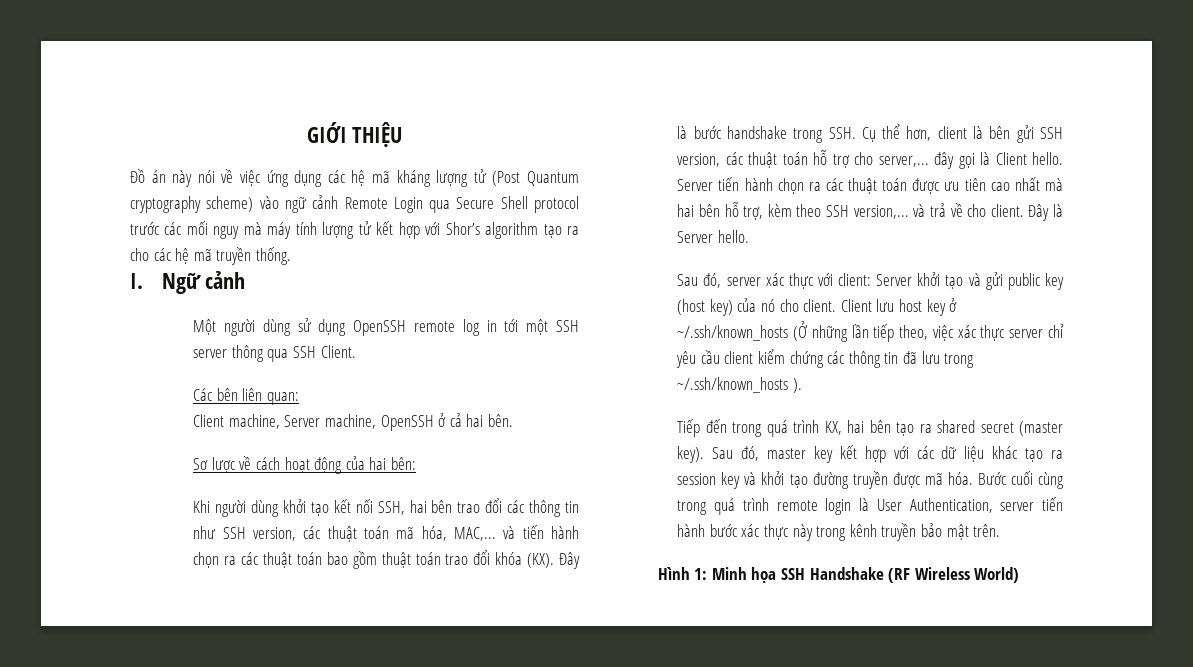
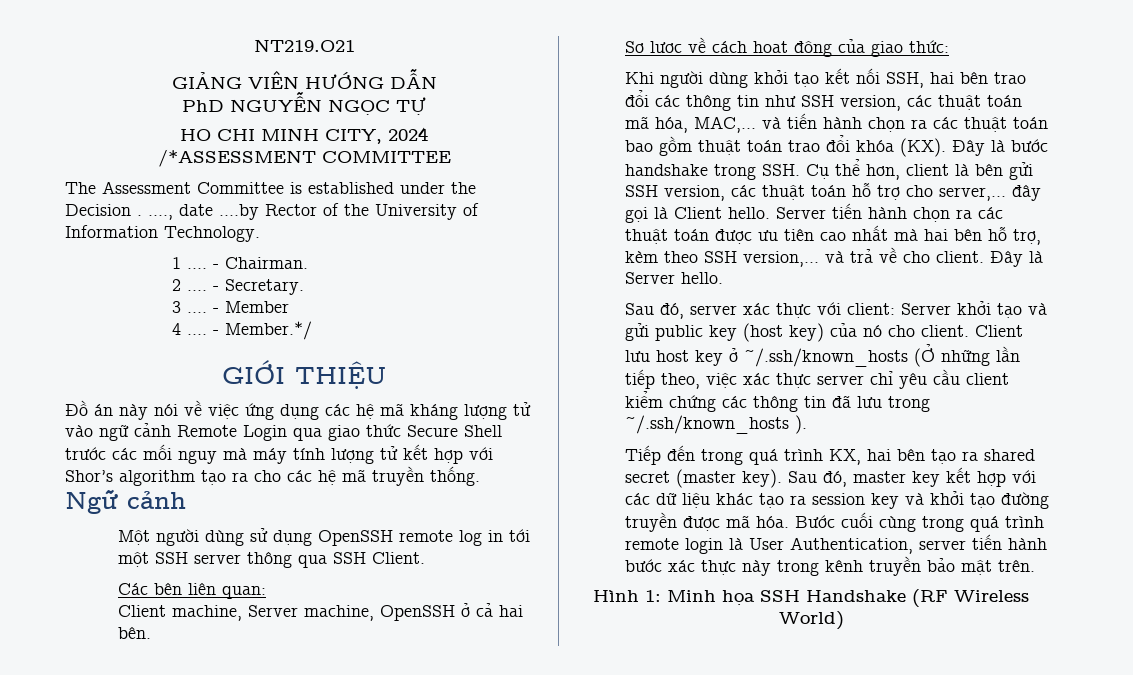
(306, 132) none -> [253,39,355,52] [171,68,437,89] [182,91,426,115] [180,127,428,144] [157,149,451,167] [65,181,476,194] [65,203,479,220] [65,225,260,242] [171,257,308,269] [171,279,304,295] [171,301,289,313] [171,321,312,340] NT219.O21 // GIẢNG VIÊN HƯỚNG DẪN // PhD NGUYỄN NGỌC TỰ // HO CHI MINH CITY, 2024 // /*ASSESSMENT COMMITTEE // The Assessment Committee is established under the Decision . ...., date ....by Rector of the University of Information Technology. // 1 .... - Chairman. // 2 .... - Secretary. // 3 .... - Member // 4 .... - Member.*/ //
[492,171,579,186] [130,196,254,213] (Post Quantum cryptography scheme) -> (531, 409) none
(451, 206) none -> [328,424,401,441] giao thức
[534,196,579,213] protocol -> (502, 431) none
[130,273,143,289] I. -> (480, 476) none
[369,457,417,470] hai bên: -> [871,40,950,57] giao thức:

